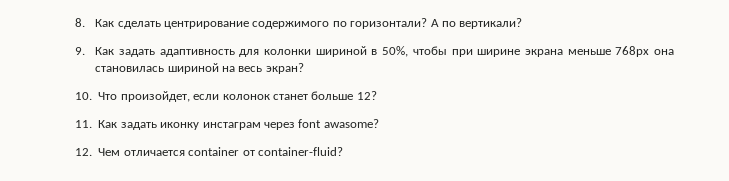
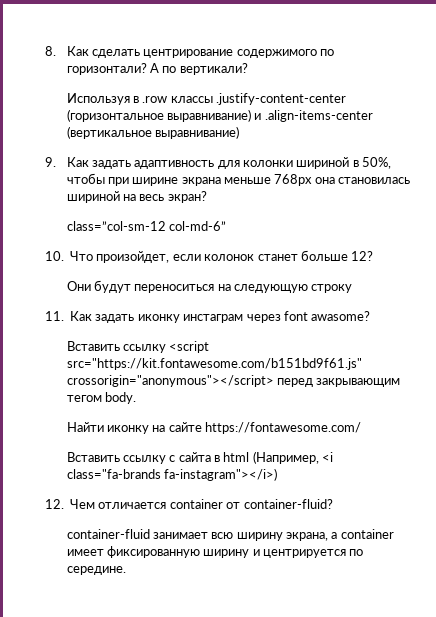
(523, 23) none -> [66,93,347,105] [66,109,373,122] [66,126,239,139] // Используя в .row классы .justify-content-center (горизонтальное выравнивание) и .align-items-center (вертикальное выравнивание)
(304, 68) none -> [66,221,226,231] // class=”col-sm-12 col-md-6”
(377, 95) none -> [66,280,353,293] // Они будут переноситься на следующую строку
(379, 123) none -> [66,341,210,353] [66,358,362,370] [66,375,401,387] [66,392,136,404] [66,422,362,434] [66,451,334,464] [66,468,277,481] // Вставить ссылку <script src="https://kit.fontawesome.com/b151bd9f61.js" crossorigin="anonymous"></script> перед закрывающим тегом body. // Найти иконку на сайте https://fontawesome.com/ // Вставить ссылку с сайта в html (Например, <i class="fa-brands fa-instagram"></i>)
(343, 151) none -> [66,529,394,541] [66,546,364,558] [66,566,126,575] // container-fluid занимает всю ширину экрана, а container имеет фиксированную ширину и центрируется по середине.

